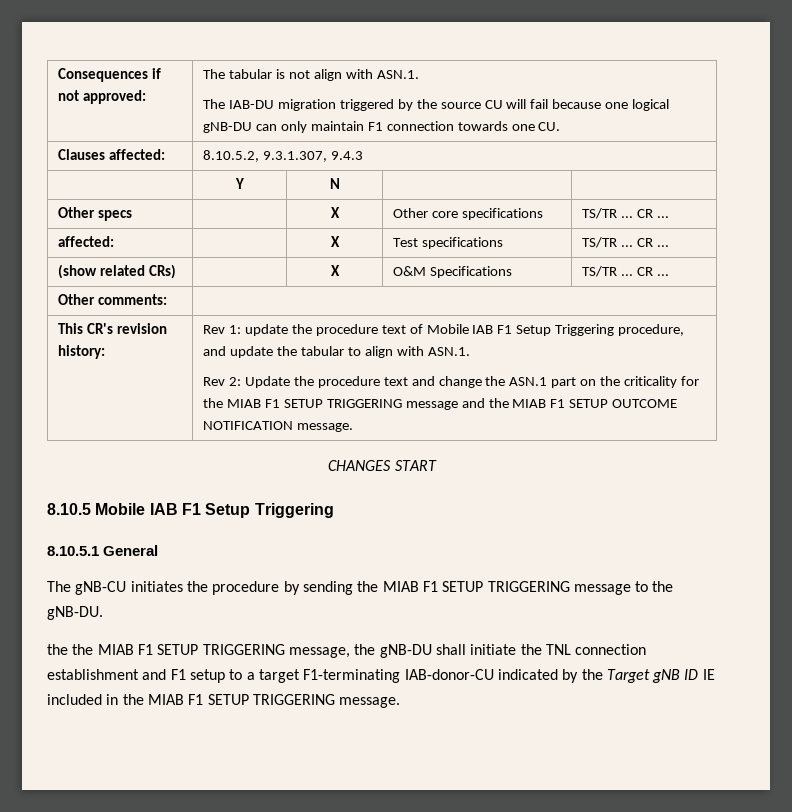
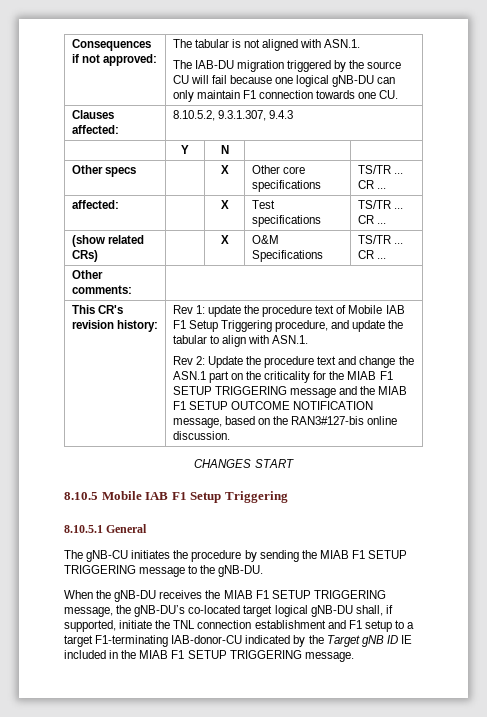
[313,69,342,81] align -> [262,39,299,51] aligned
[297,423,354,432] message. -> [172,416,398,428] [172,431,230,440] message, based on the RAN3#127-bis online discussion.
[47,644,68,655] the -> [64,590,203,602] When the gNB-DU receives
[379,644,466,658] gNB-DU shall -> [134,605,393,617] [64,620,116,632] gNB-DU’s co-located target logical gNB-DU shall, if supported,

